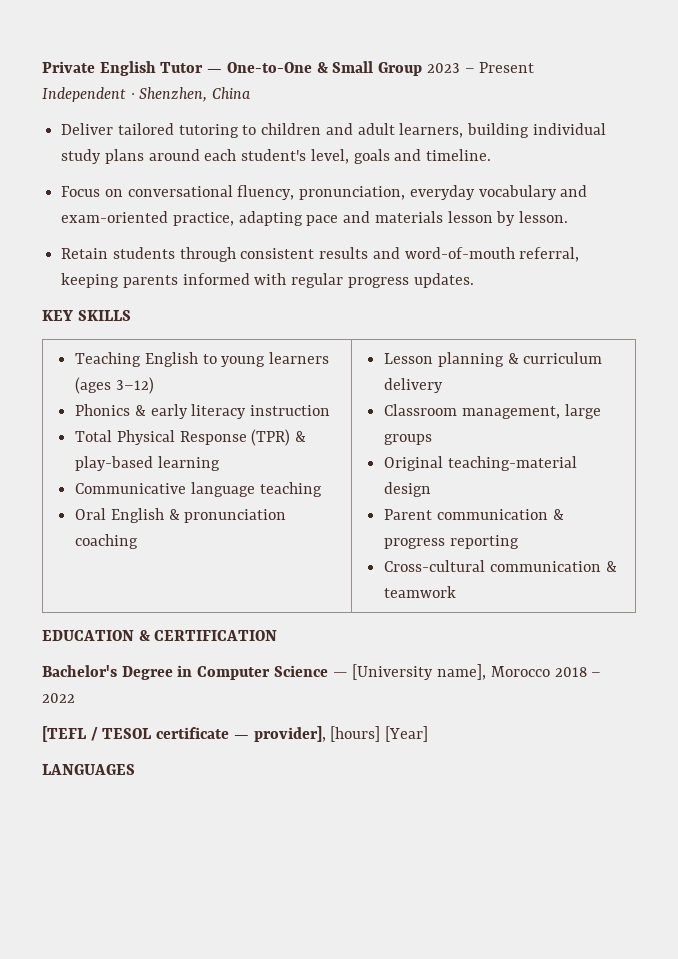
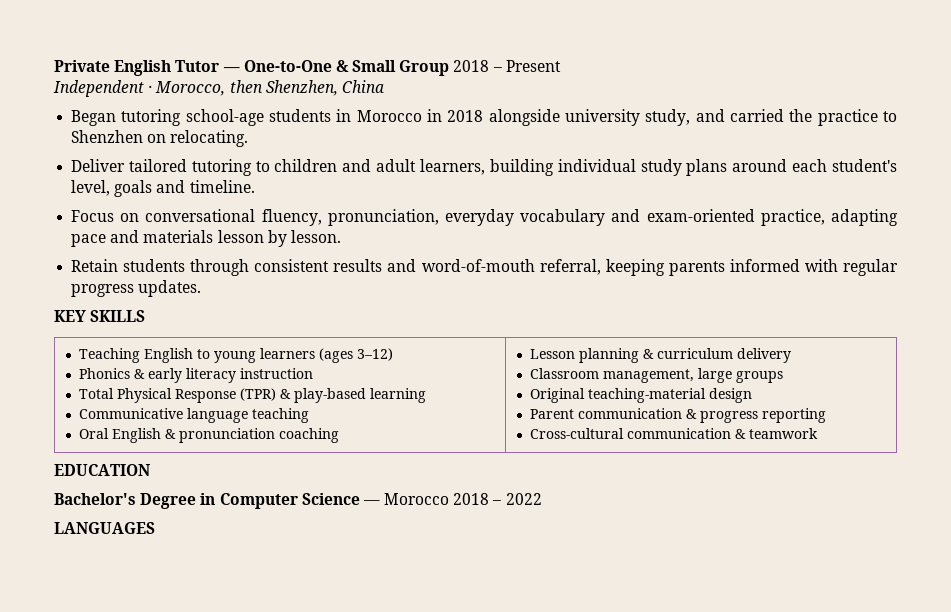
[426,63,460,73] 2023 -> [453,60,490,72] 2018
(135, 96) none -> [155,80,263,96] Morocco, then
(252, 93) none -> [71,109,898,126] [71,130,249,147] // Began tutoring school-age students in Morocco in 2018 alongside university study, and carried the practice to Shenzhen on relocating.
[138,630,278,641] & CERTIFICATION -> (150, 470) none
[352,664,487,680] [University name], -> (380, 502) none
[42,726,429,742] // [TEFL / TESOL certificate — provider], [hours] [Year] -> (542, 499) none

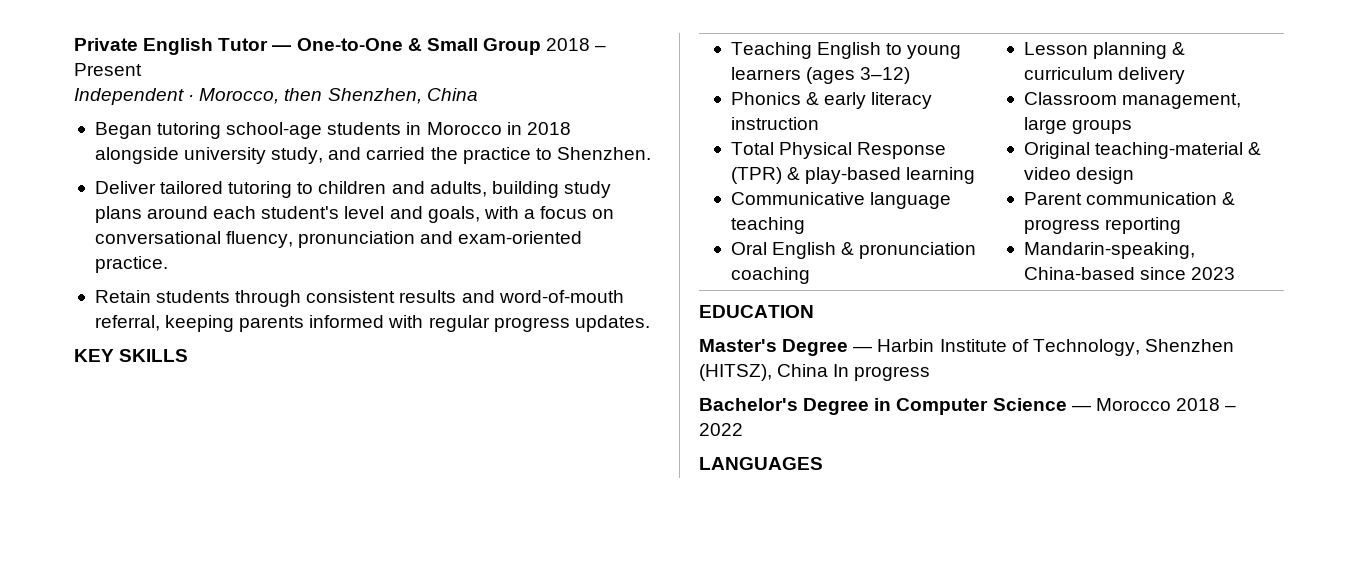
[71,130,249,147] Shenzhen on relocating. -> [556,147,651,160] Shenzhen.
[376,159,636,176] adult learners, building individual -> [429,181,559,198] adults, building
[71,180,255,197] [71,209,899,226] [71,230,341,247] level, goals and timeline. // Focus on conversational fluency, pronunciation, everyday vocabulary and exam-oriented practice, adapting pace and materials lesson by lesson. -> [344,206,615,223] [94,231,583,248] [94,256,168,273] level and goals, with a focus on conversational fluency, pronunciation and exam-oriented practice.
(706, 395) none -> [1248,142,1262,155] [1023,167,1071,180] & video
[529,428,818,439] [54,464,150,476] Cross-cultural communication & teamwork // EDUCATION -> [1023,242,1195,259] [1023,267,1236,280] [699,305,814,318] [699,339,1234,356] [699,364,931,381] Mandarin-speaking, China-based since 2023 // EDUCATION // Master's Degree — Harbin Institute of Technology, Shenzhen (HITSZ), China In progress

